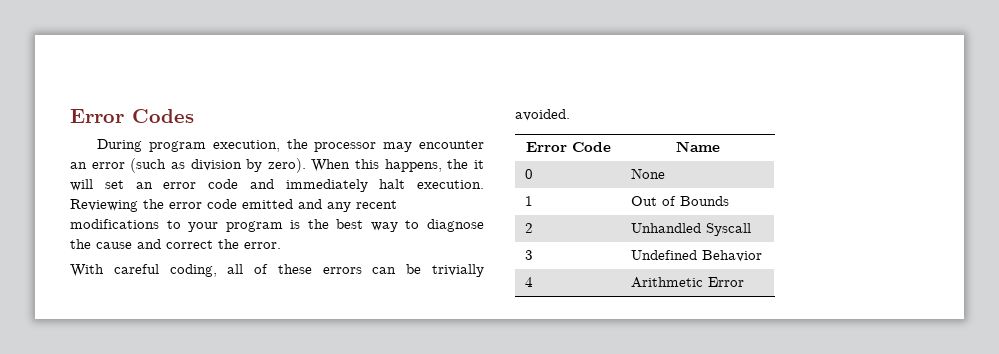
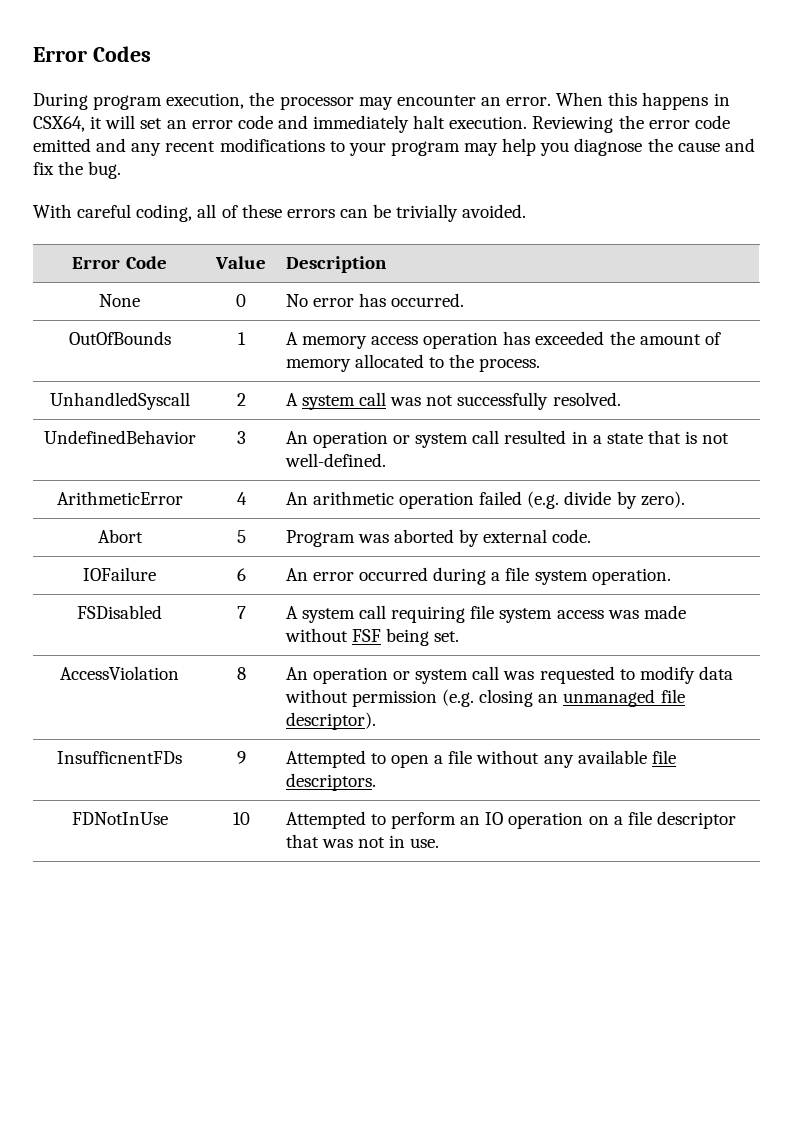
[91,158,469,173] error (such as division by zero). When this happens, the -> [506,92,730,110] [33,116,85,132] error. When this happens in CSX64,
[290,219,420,232] is the best way to -> [464,138,570,156] may help you
[166,239,281,249] correct the error. -> [33,161,122,179] fix the bug.
[676,141,720,152] [525,169,534,179] [631,168,666,179] [525,196,534,206] [631,196,730,206] [525,223,534,233] [631,223,752,236] [525,250,534,260] [631,250,763,262] [525,277,534,287] [631,277,745,288] Name // 0 | None // 1 | Out of Bounds // 2 | Unhandled Syscall // 3 | Undefined Behavior // 4 | Arithmetic Error -> [215,256,266,269] [285,256,387,273] [99,294,140,307] [236,294,246,307] [285,293,465,307] [68,331,171,345] [237,332,246,345] [285,331,721,349] [285,354,541,372] [49,392,190,410] [236,393,246,406] [285,392,621,410] [43,430,196,444] [236,431,246,444] [285,430,730,448] [284,453,386,467] [56,491,183,505] [236,492,247,505] [285,491,685,509] [97,529,143,543] [236,530,246,543] [285,529,592,547] [83,567,156,581] [236,568,246,581] [285,567,671,585] [77,605,162,619] [236,606,246,619] [285,605,686,623] [284,628,460,646] [60,666,179,680] [236,667,246,680] [285,666,733,684] [284,689,685,707] [285,712,376,730] [57,751,182,764] [236,751,246,764] [285,750,676,768] [285,773,376,791] [71,812,168,825] [232,812,250,825] [285,811,736,829] [285,834,440,848] Value | Description // None | 0 | No error has occurred. // OutOfBounds | 1 | A memory access operation has exceeded the amount of memory allocated to the process. // UnhandledSyscall | 2 | A system call was not successfully resolved. // UndefinedBehavior | 3 | An operation or system call resulted in a state that is not well-defined. // ArithmeticError | 4 | An arithmetic operation failed (e.g. divide by zero). // Abort | 5 | Program was aborted by external code. // IOFailure | 6 | An error occurred during a file system operation. // FSDisabled | 7 | A system call requiring file system access was made without FSF being set. // AccessViolation | 8 | An operation or system call was requested to modify data without permission (e.g. closing an unmanaged file descriptor). // InsufficnentFDs | 9 | Attempted to open a file without any available file descriptors. // FDNotInUse | 10 | Attempted to perform an IO operation on a file descriptor that was not in use.

